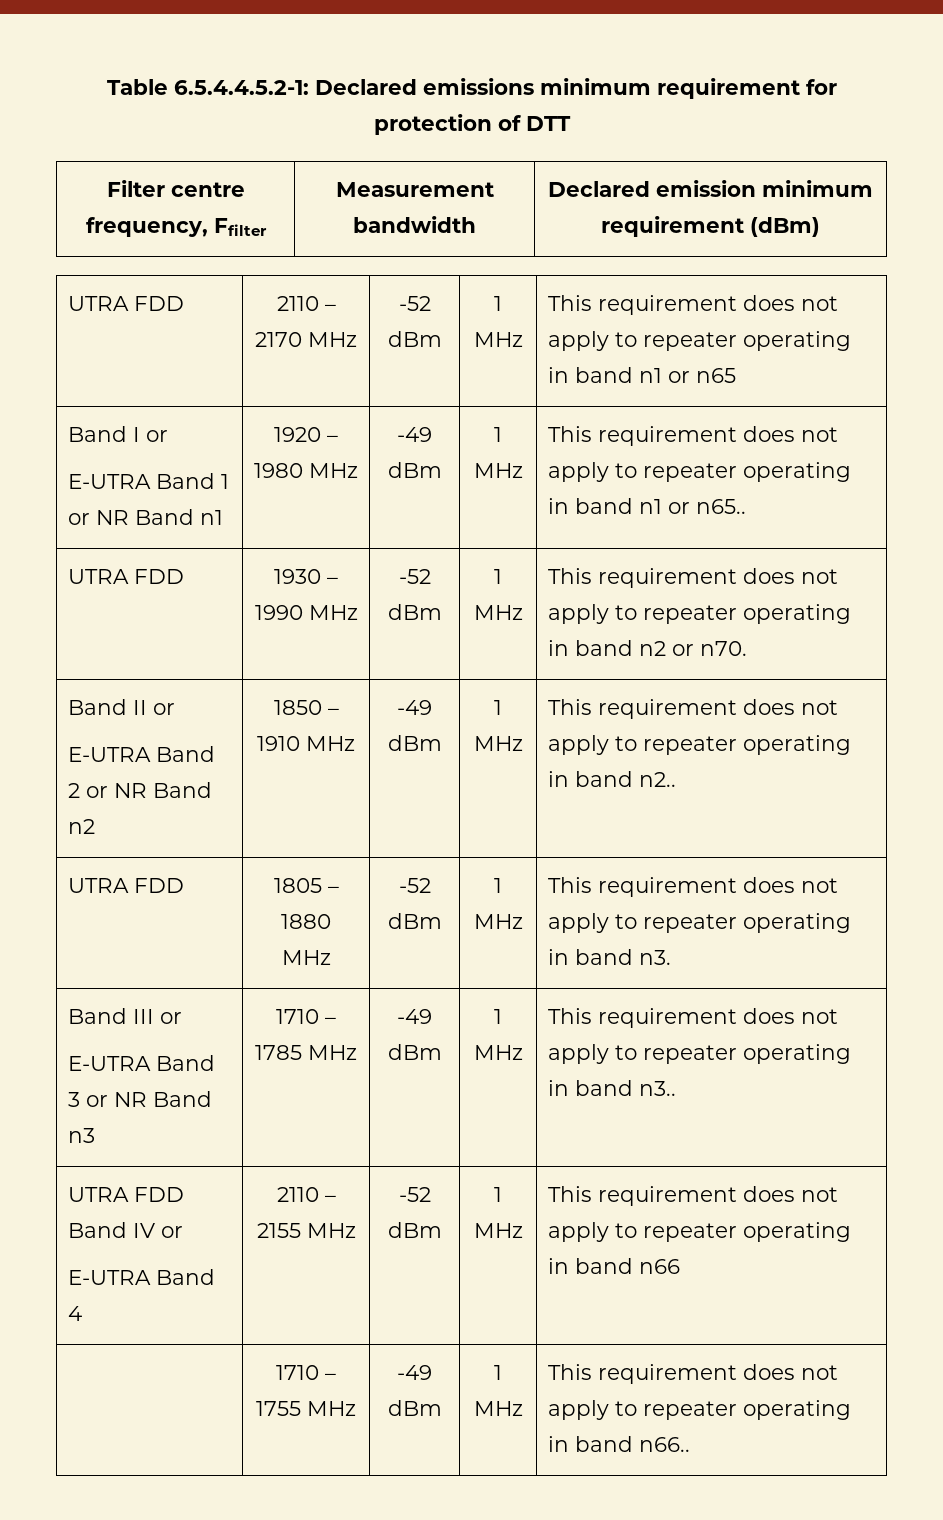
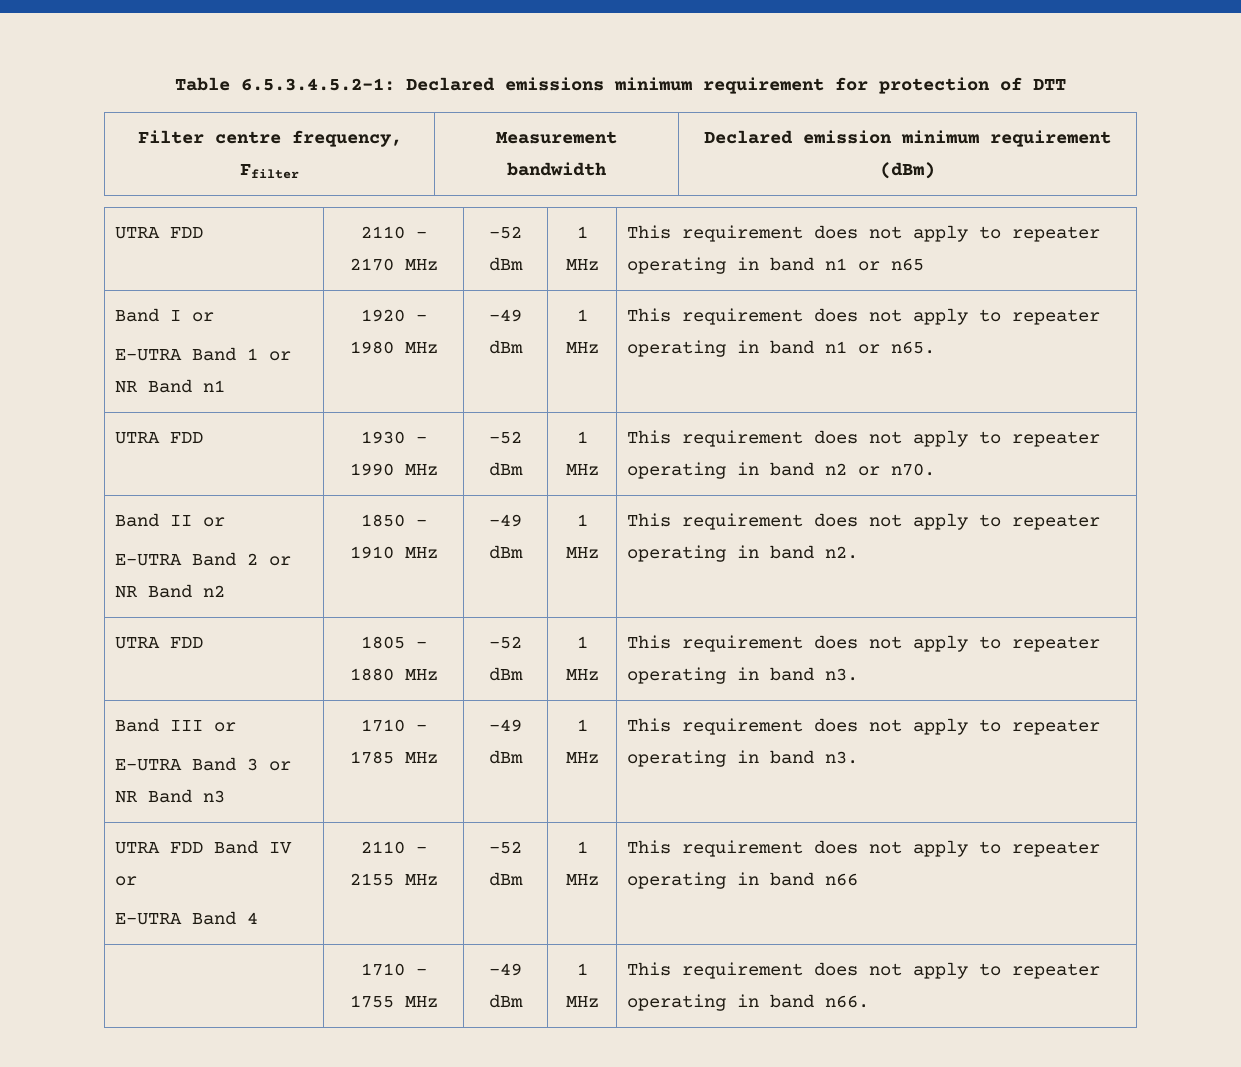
[173,80,309,95] 6.5.4.4.5.2-1: -> [241,78,395,91] 6.5.3.4.5.2-1:
[695,499,746,514] n65.. -> [891,341,936,354] n65.
[638,772,676,787] n2.. -> [825,546,859,559] n2.
[638,1081,676,1096] n3.. -> [825,751,859,764] n3.
[638,1437,690,1452] n66.. -> [825,995,870,1008] n66.

